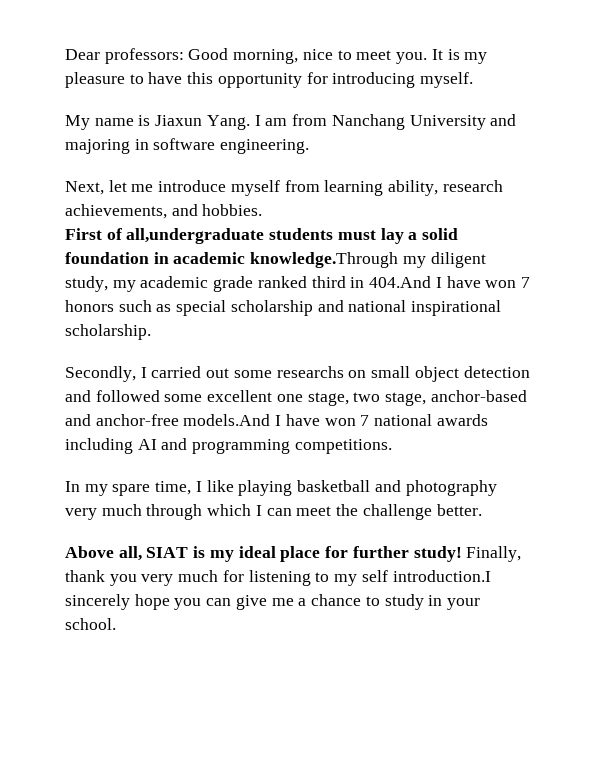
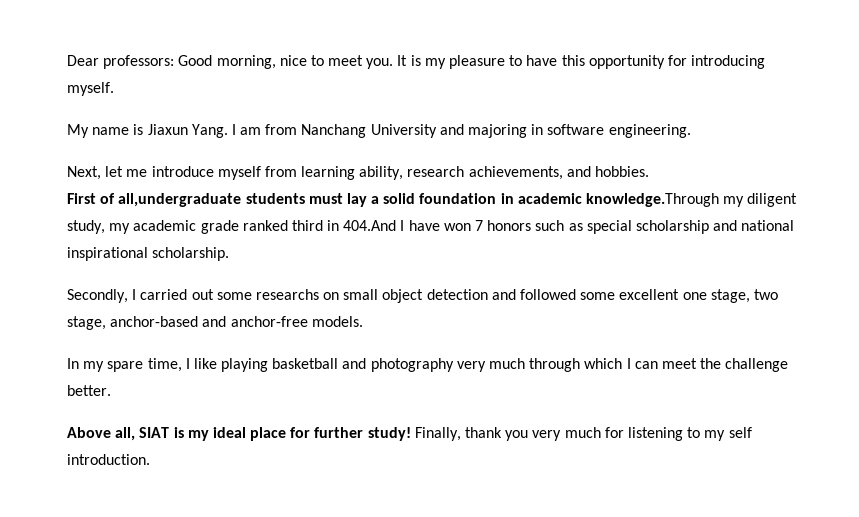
[183,414,488,426] [65,438,392,454] models.And I have won 7 national awards including AI and programming competitions. -> [311,316,363,327] models.
[392,570,491,582] [65,594,480,610] [65,618,116,630] introduction.I sincerely hope you can give me a chance to study in your school. -> [67,454,150,465] introduction.

